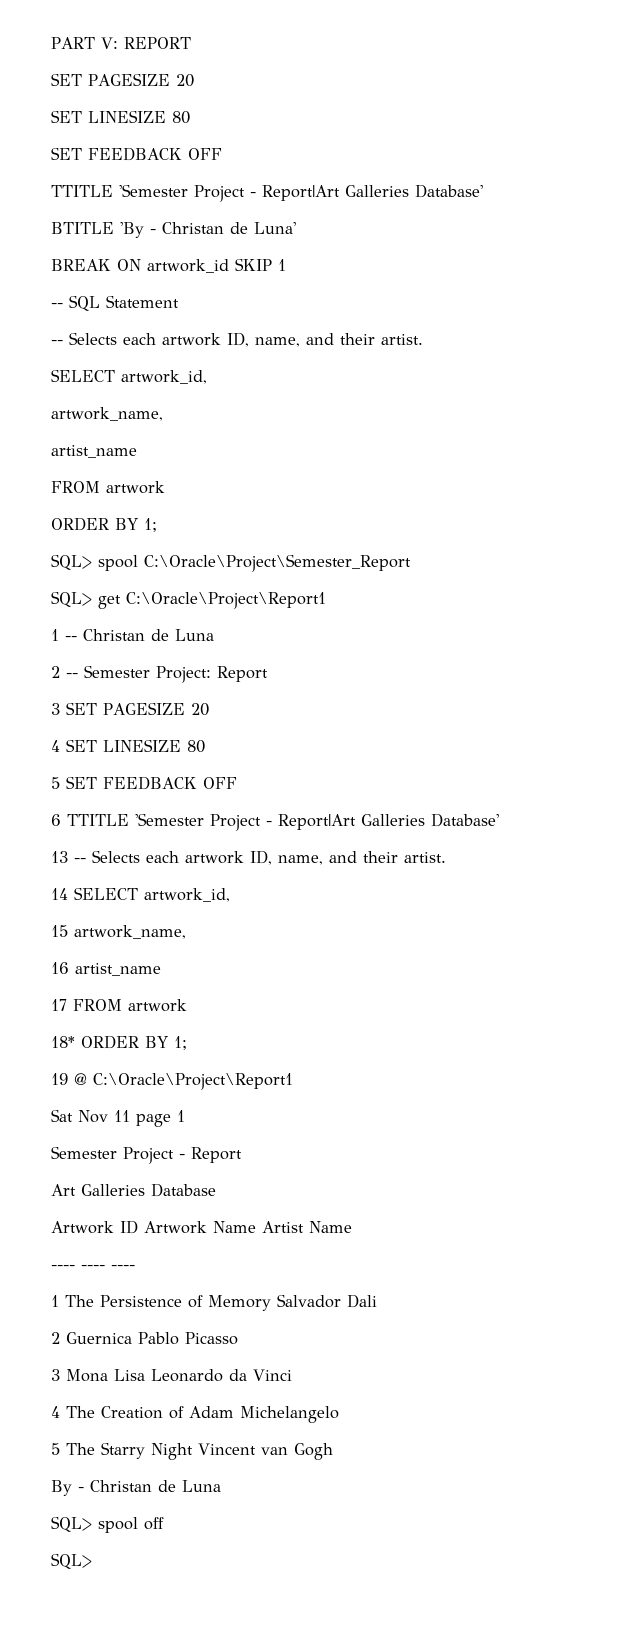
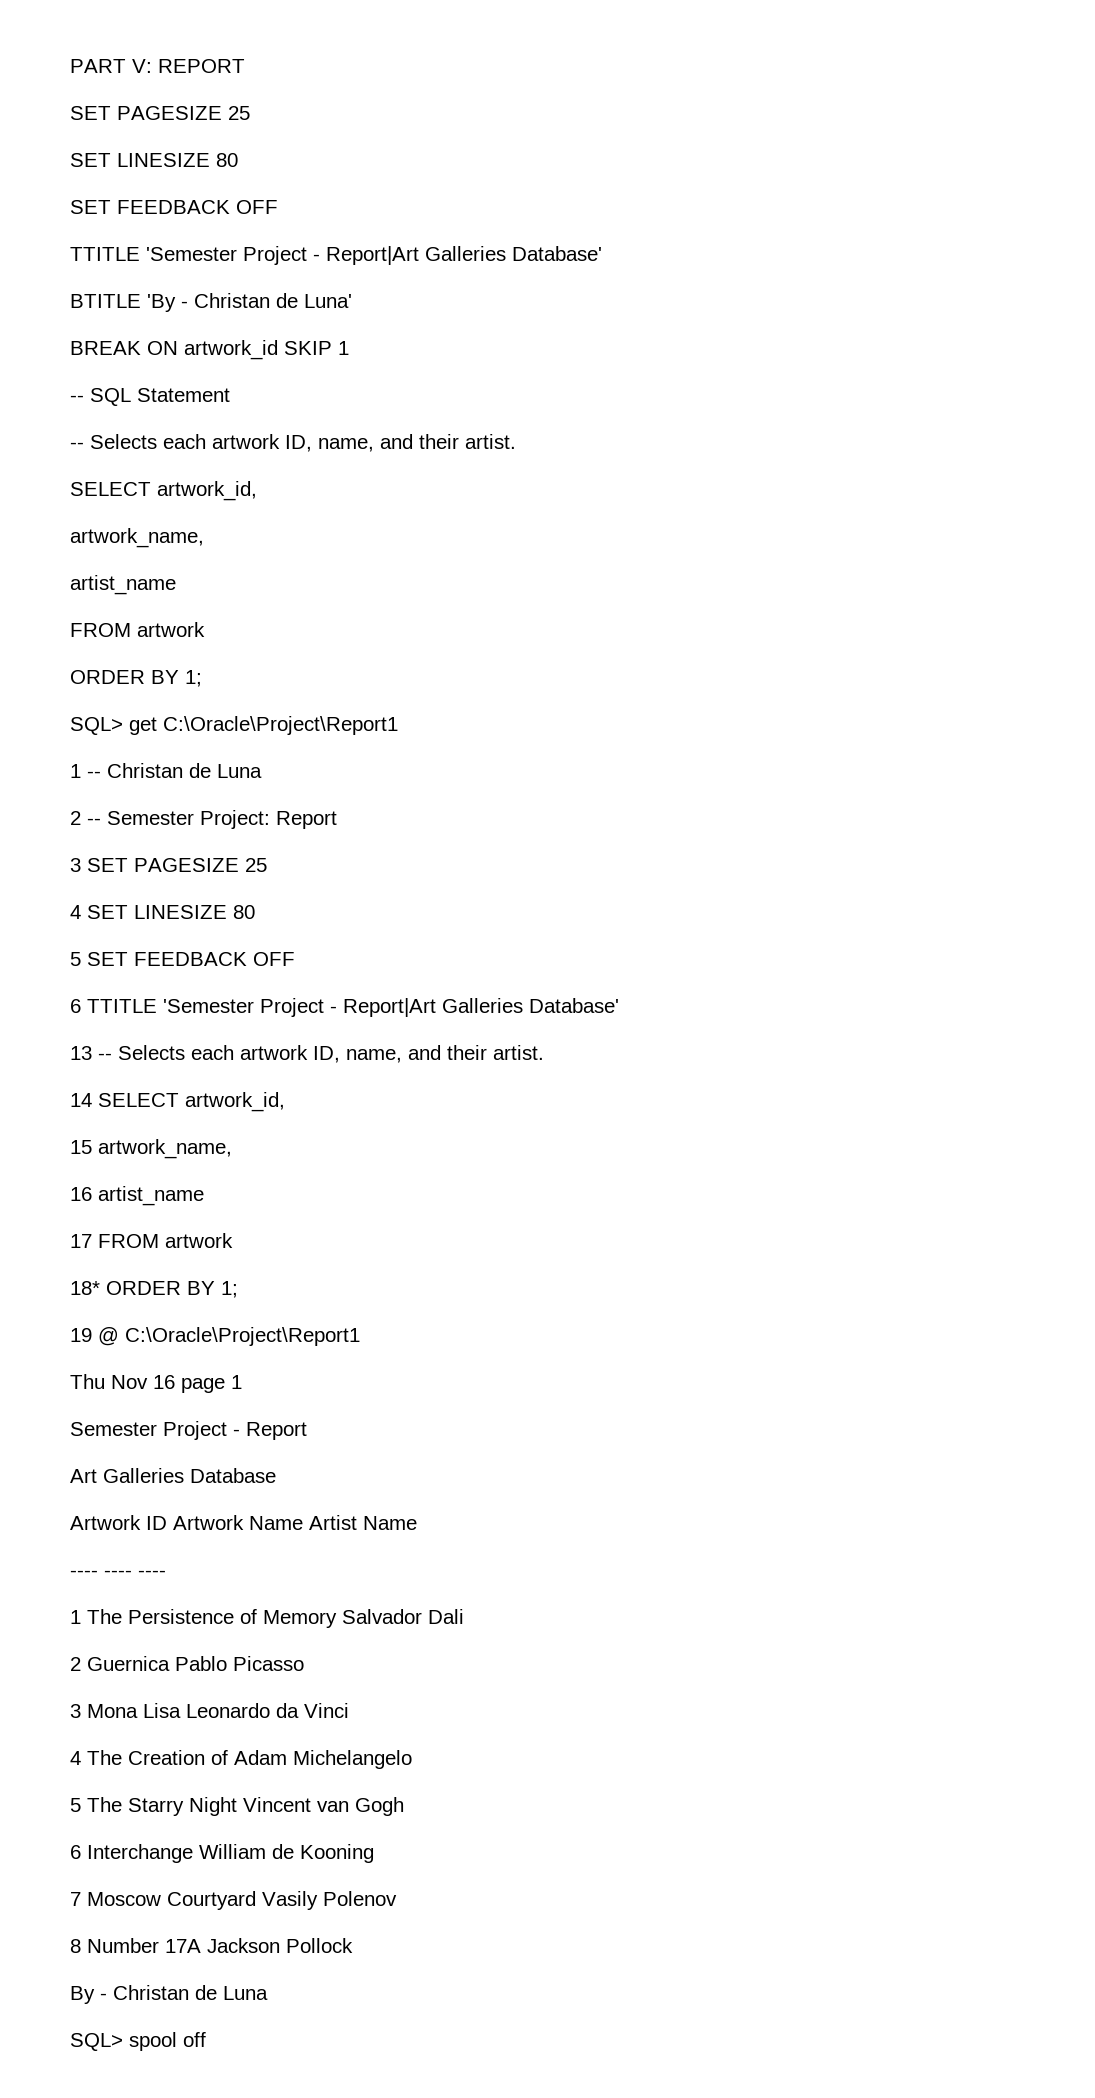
[175,74,194,87] 20 -> [228,106,250,120] 25
[51,554,411,572] // SQL> spool C:\Oracle\Project\Semester_Report -> (202, 678) none
[190,703,209,716] 20 -> [245,858,267,872] 25
[51,1109,130,1123] Sat Nov 11 -> [70,1374,175,1389] Thu Nov 16
(333, 1451) none -> [70,1844,374,1863] [70,1891,397,1910] [70,1938,353,1953] // 6 Interchange William de Kooning // 7 Moscow Courtyard Vasily Polenov // 8 Number 17A Jackson Pollock
[51,1553,92,1569] // SQL> -> (206, 2039) none

